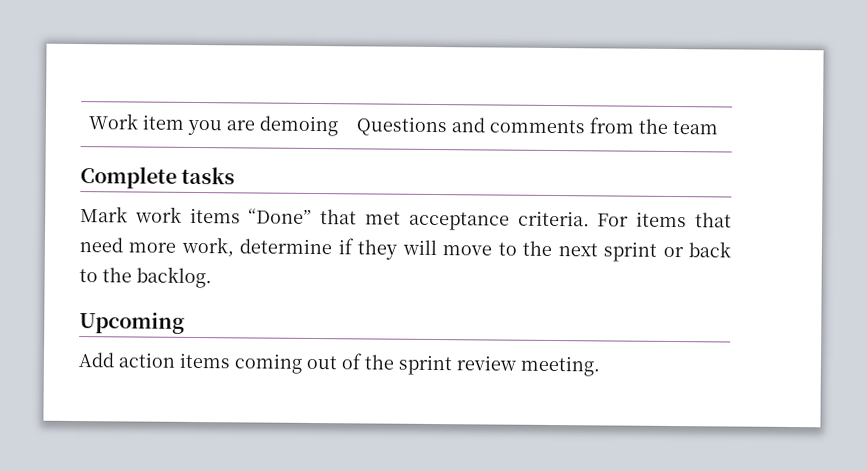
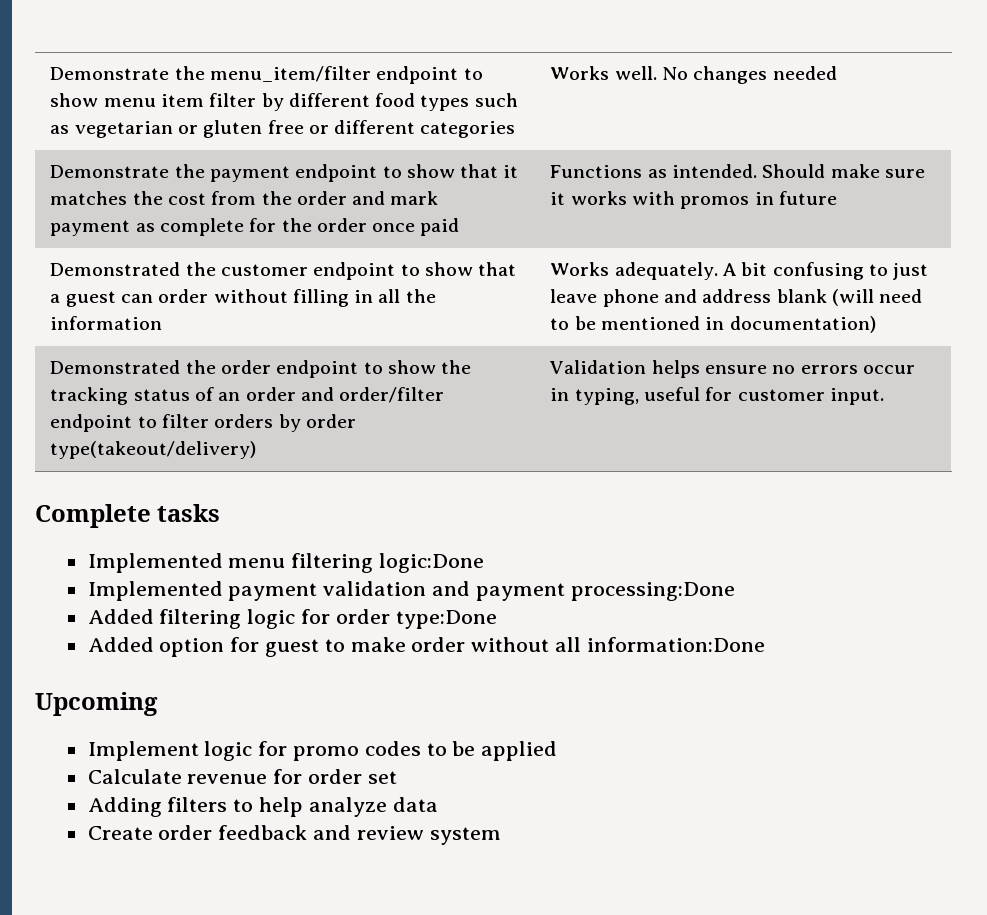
[87,113,338,137] [355,116,718,137] [80,166,236,189] [80,206,732,231] [79,236,731,262] [79,266,212,289] [79,312,185,334] [78,352,600,377] Work item you are demoing | Questions and comments from the team // Complete tasks // Mark work items “Done” that met acceptance criteria. For items that need more work, determine if they will move to the next sprint or back to the backlog. // Upcoming // Add action items coming out of the sprint review meeting. -> [50,66,483,84] [50,93,518,111] [50,120,516,138] [550,66,837,84] [50,164,519,182] [50,191,439,205] [50,218,460,236] [550,164,925,178] [550,191,837,209] [50,262,517,280] [50,289,436,307] [50,316,163,330] [550,262,929,280] [550,289,923,307] [550,316,876,333] [50,360,472,378] [50,387,445,405] [50,414,356,432] [50,441,257,459] [549,360,915,378] [550,387,884,405] [35,504,221,528] [87,553,485,573] [87,581,735,601] [87,609,497,629] [87,637,765,657] [35,692,158,716] [87,741,558,761] [87,769,397,784] [87,797,438,817] [87,825,501,845] Demonstrate the menu_item/filter endpoint to show menu item filter by different food types such as vegetarian or gluten free or different categories | Works well. No changes needed // Demonstrate the payment endpoint to show that it matches the cost from the order and mark payment as complete for the order once paid | Functions as intended. Should make sure it works with promos in future // Demonstrated the customer endpoint to show that a guest can order without filling in all the information | Works adequately. A bit confusing to just leave phone and address blank (will need to be mentioned in documentation) // Demonstrated the order endpoint to show the tracking status of an order and order/filter endpoint to filter orders by order type(takeout/delivery) | Validation helps ensure no errors occur in typing, useful for customer input. // Complete tasks // Implemented menu filtering logic:Done // Implemented payment validation and payment processing:Done // Added filtering logic for order type:Done // Added option for guest to make order without all information:Done // Upcoming // Implement logic for promo codes to be applied // Calculate revenue for order set // Adding filters to help analyze data // Create order feedback and review system

